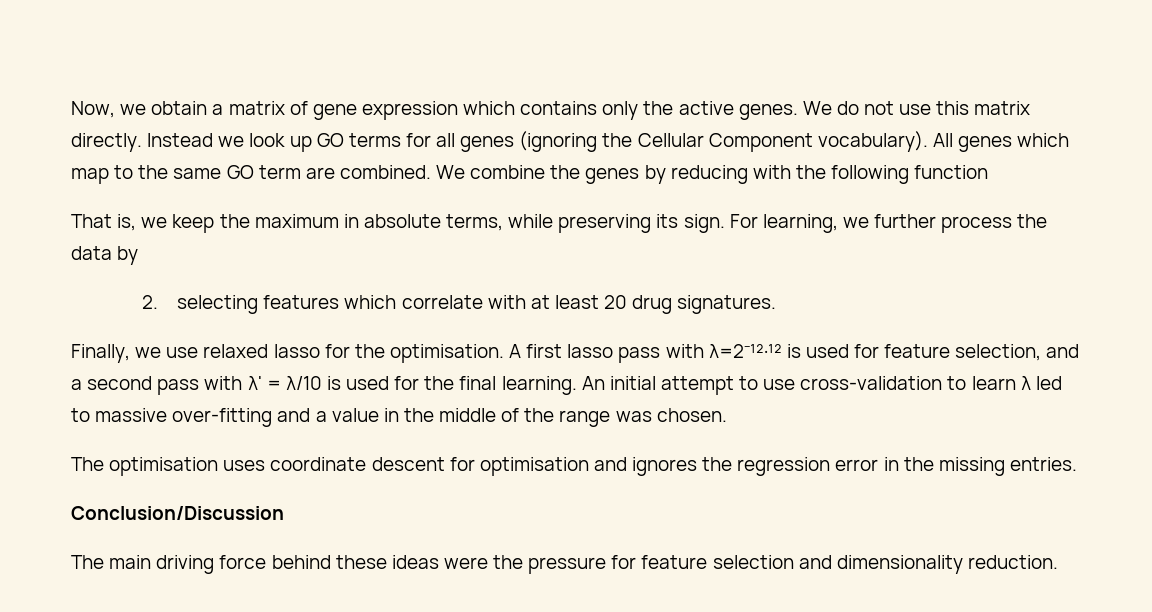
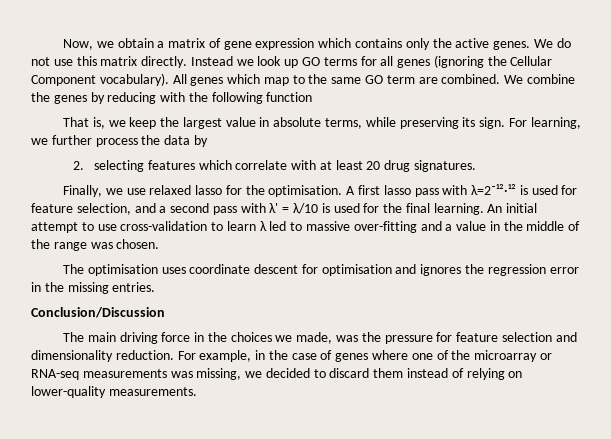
[254,214,339,228] maximum -> [182,117,256,129] largest value
[271,555,488,569] behind these ideas were -> [194,332,358,344] in the choices we made, was
(1058, 562) none -> [177,350,552,362] [31,368,523,380] [31,386,197,398] For example, in the case of genes where one of the microarray or RNA-seq measurements was missing, we decided to discard them instead of relying on lower-quality measurements.

